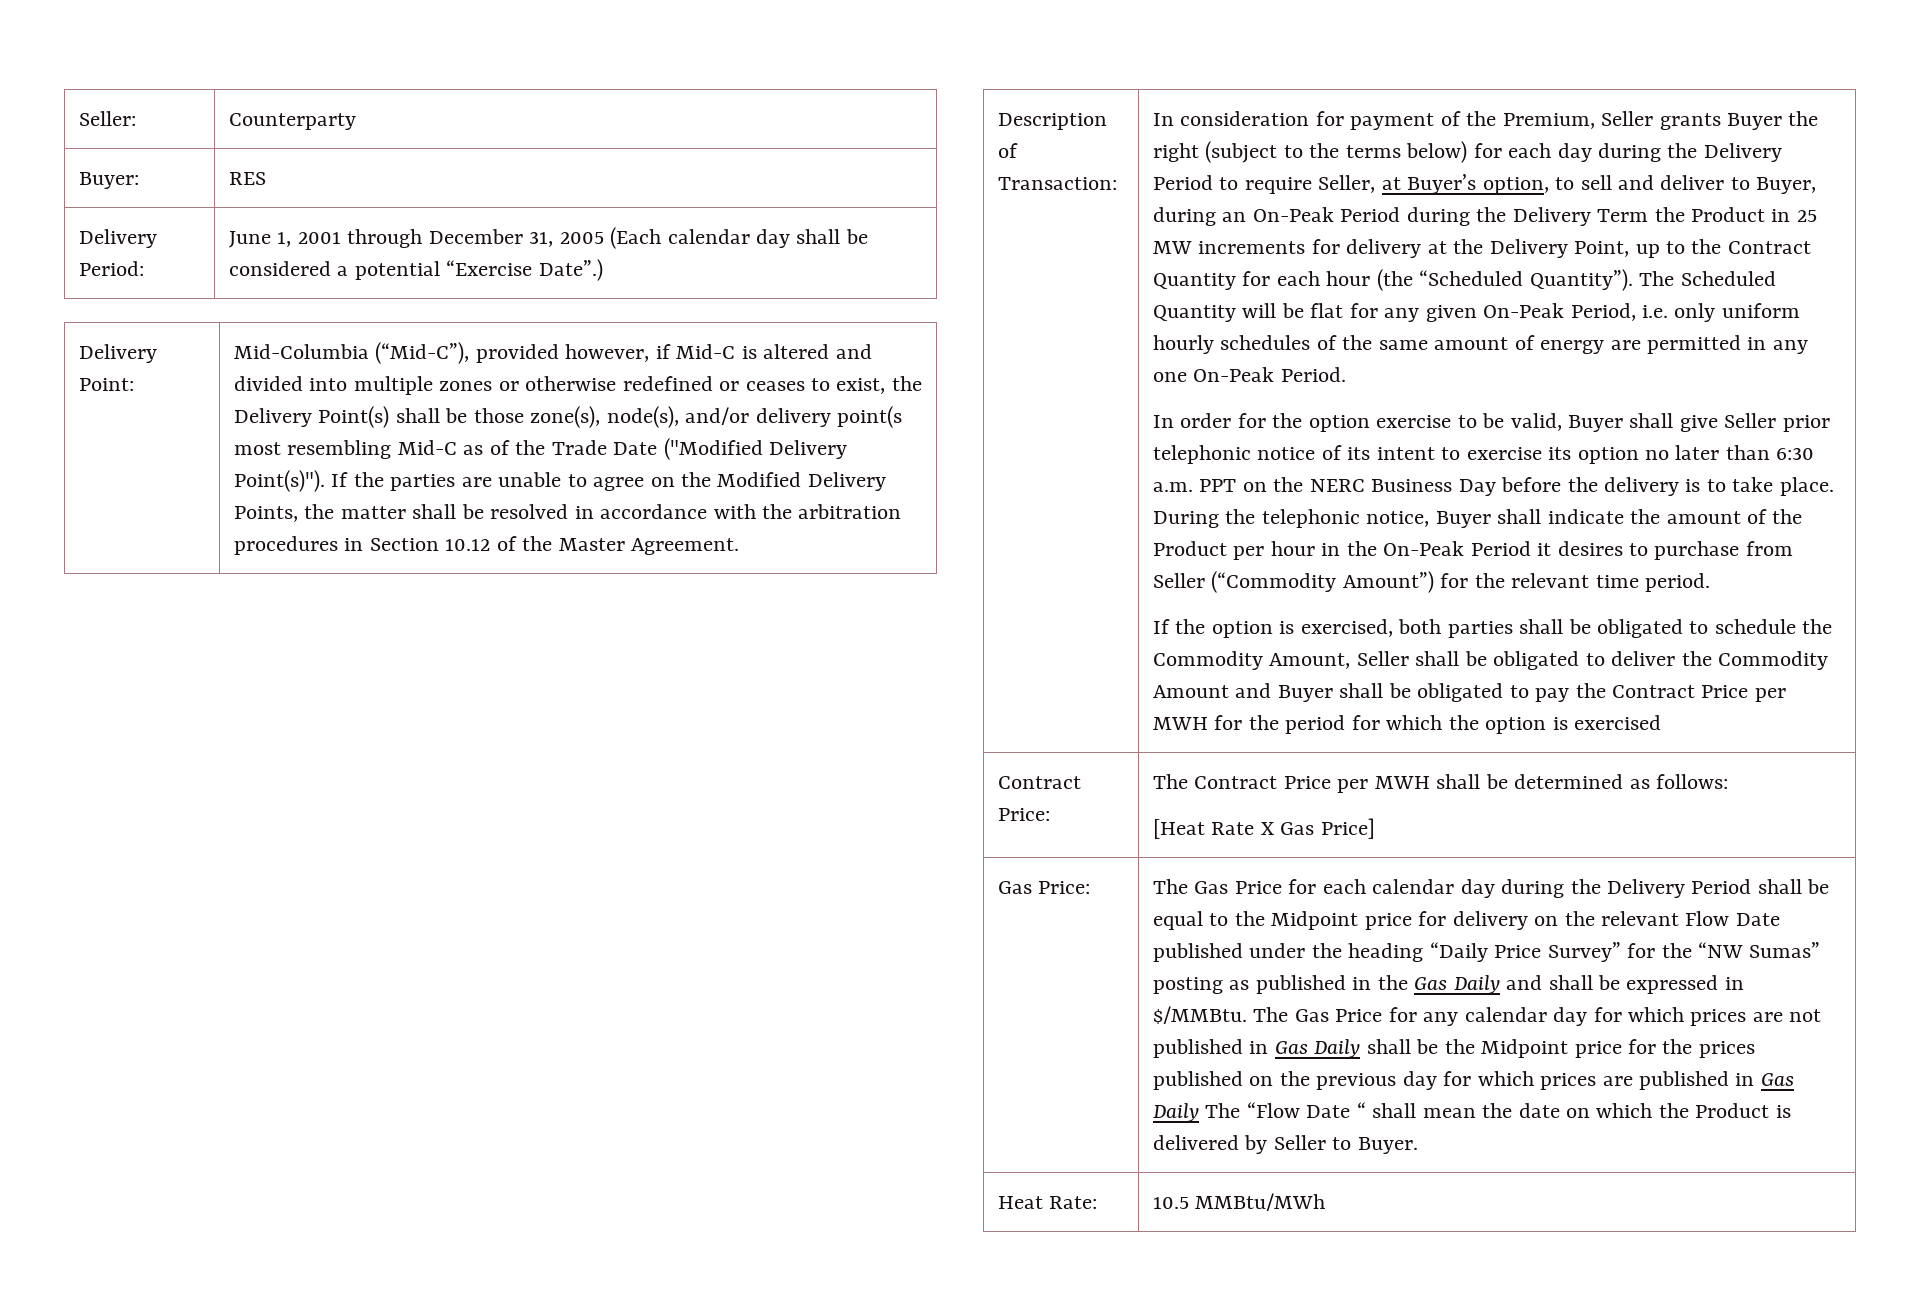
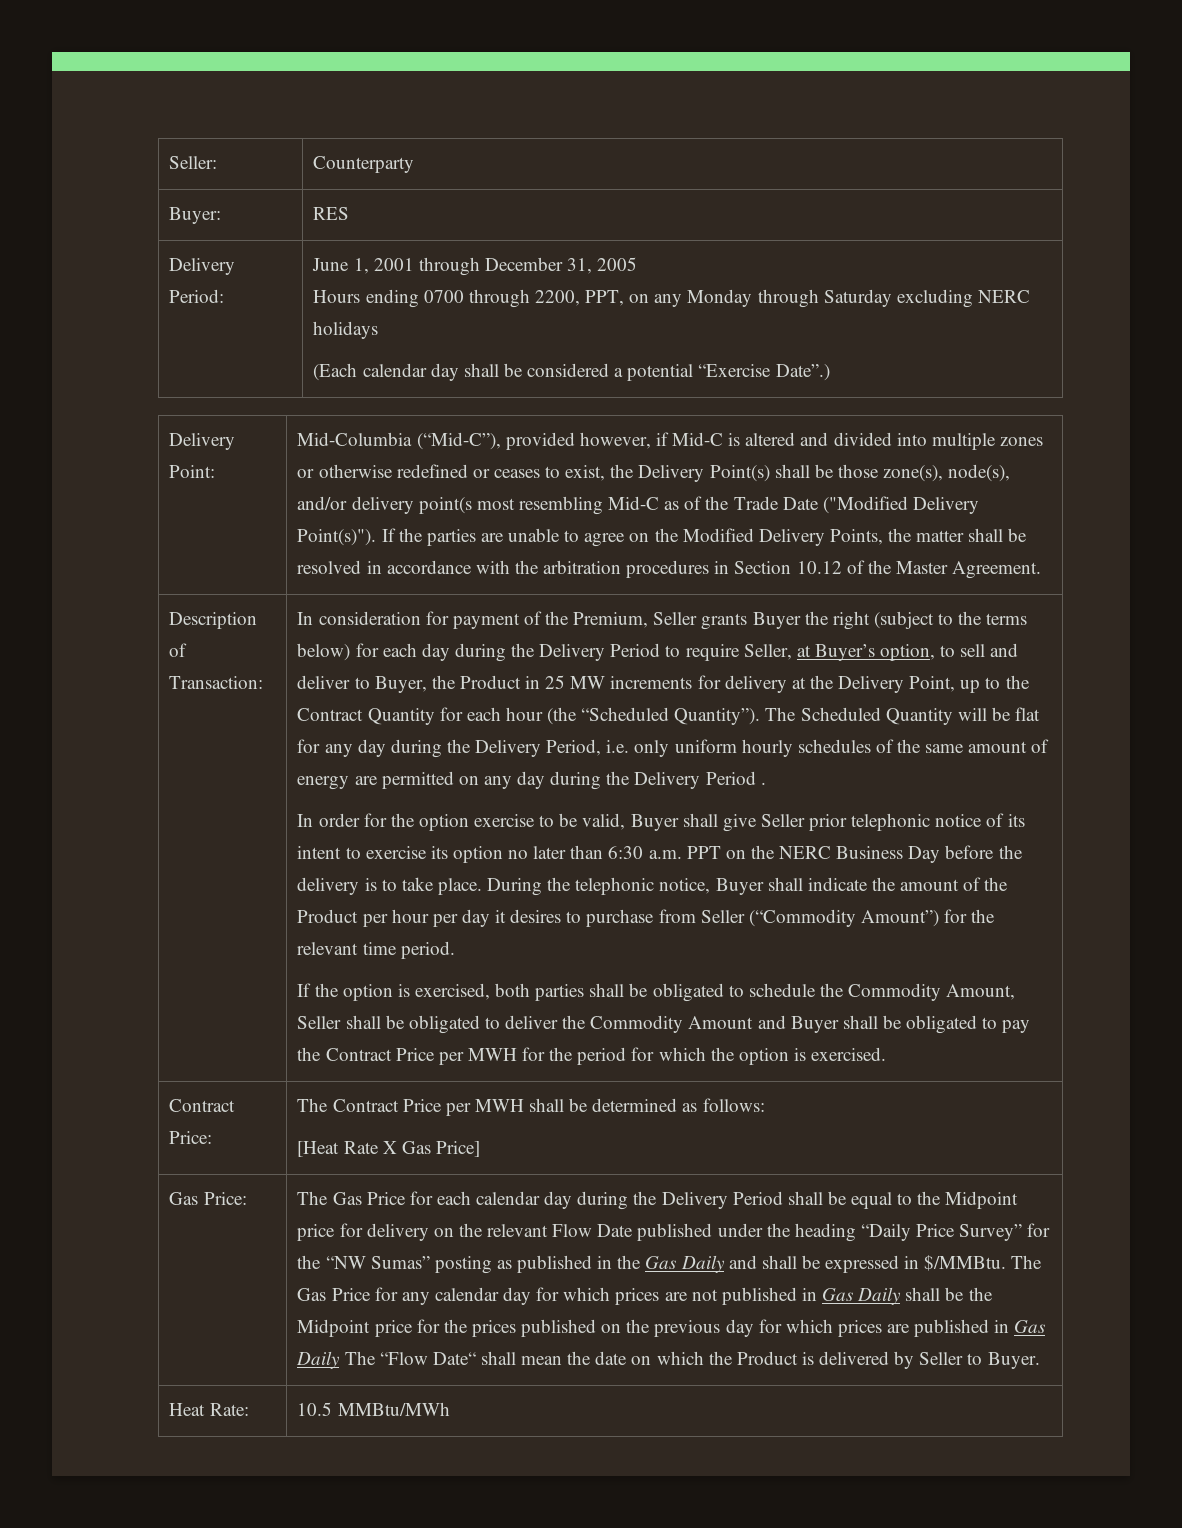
(604, 238) none -> [313,289,1030,308] [313,321,379,339] // Hours ending 0700 through 2200, PPT, on any Monday through Saturday excluding NERC holidays //
[1152,207,1649,226] during an On-Peak Period during the Delivery Term -> (427, 684) none
[1425,303,1565,322] given On-Peak -> [357,739,542,758] day during the Delivery
[1747,337,1808,354] [1152,367,1346,382] in any one On-Peak Period. -> [458,771,766,790] on any day during the Delivery Period .
[1321,541,1531,556] in the On-Peak Period -> [432,909,490,927] per day
[1573,715,1661,730] exercised -> [811,1047,887,1061] exercised.
[1306,1102,1366,1118] Date “ -> [432,1352,476,1365] Date“

